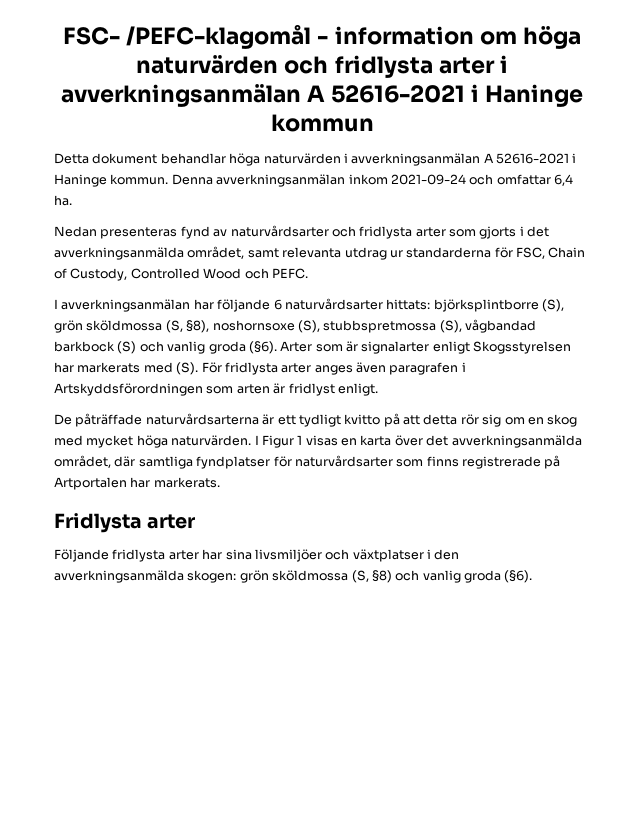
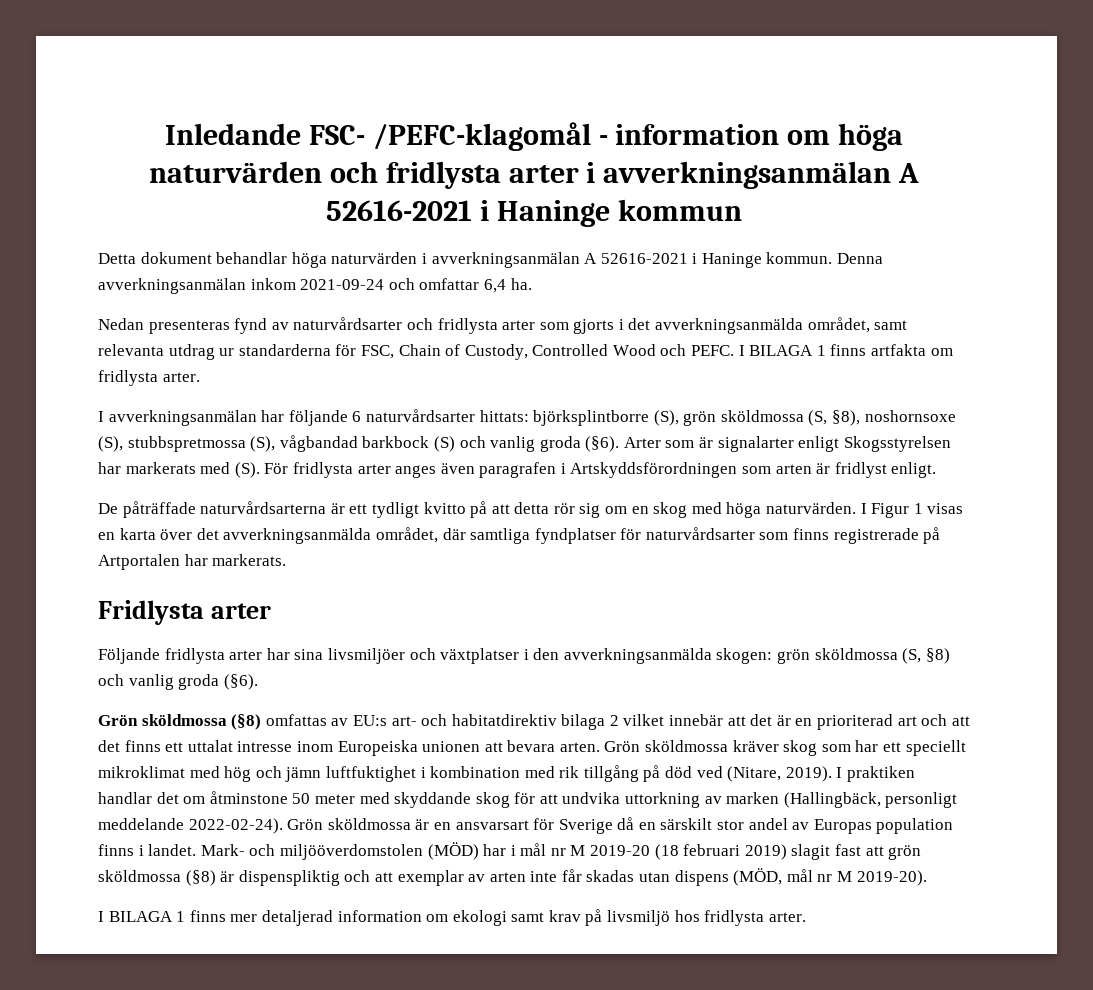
(63, 36) none -> [164,123,301,145] Inledande
(308, 273) none -> [738,344,953,356] [98,370,200,386] I BILAGA 1 finns artfakta om fridlysta arter.
[86,435,134,448] mycket -> (722, 508) none
(533, 576) none -> [98,714,970,730] [98,740,966,756] [98,765,916,782] [98,791,958,808] [98,817,954,834] [98,842,922,860] [98,868,927,886] [98,909,806,926] // Grön sköldmossa (§8) omfattas av EU:s art- och habitatdirektiv bilaga 2 vilket innebär att det är en prioriterad art och att det finns ett uttalat intresse inom Europeiska unionen att bevara arten. Grön sköldmossa kräver skog som har ett speciellt mikroklimat med hög och jämn luftfuktighet i kombination med rik tillgång på död ved (Nitare, 2019). I praktiken handlar det om åtminstone 50 meter med skyddande skog för att undvika uttorkning av marken (Hallingbäck, personligt meddelande 2022-02-24). Grön sköldmossa är en ansvarsart för Sverige då en särskilt stor andel av Europas population finns i landet. Mark- och miljööverdomstolen (MÖD) har i mål nr M 2019-20 (18 februari 2019) slagit fast att grön sköldmossa (§8) är dispenspliktig och att exemplar av arten inte får skadas utan dispens (MÖD, mål nr M 2019-20). // I BILAGA 1 finns mer detaljerad information om ekologi samt krav på livsmiljö hos fridlysta arter.

